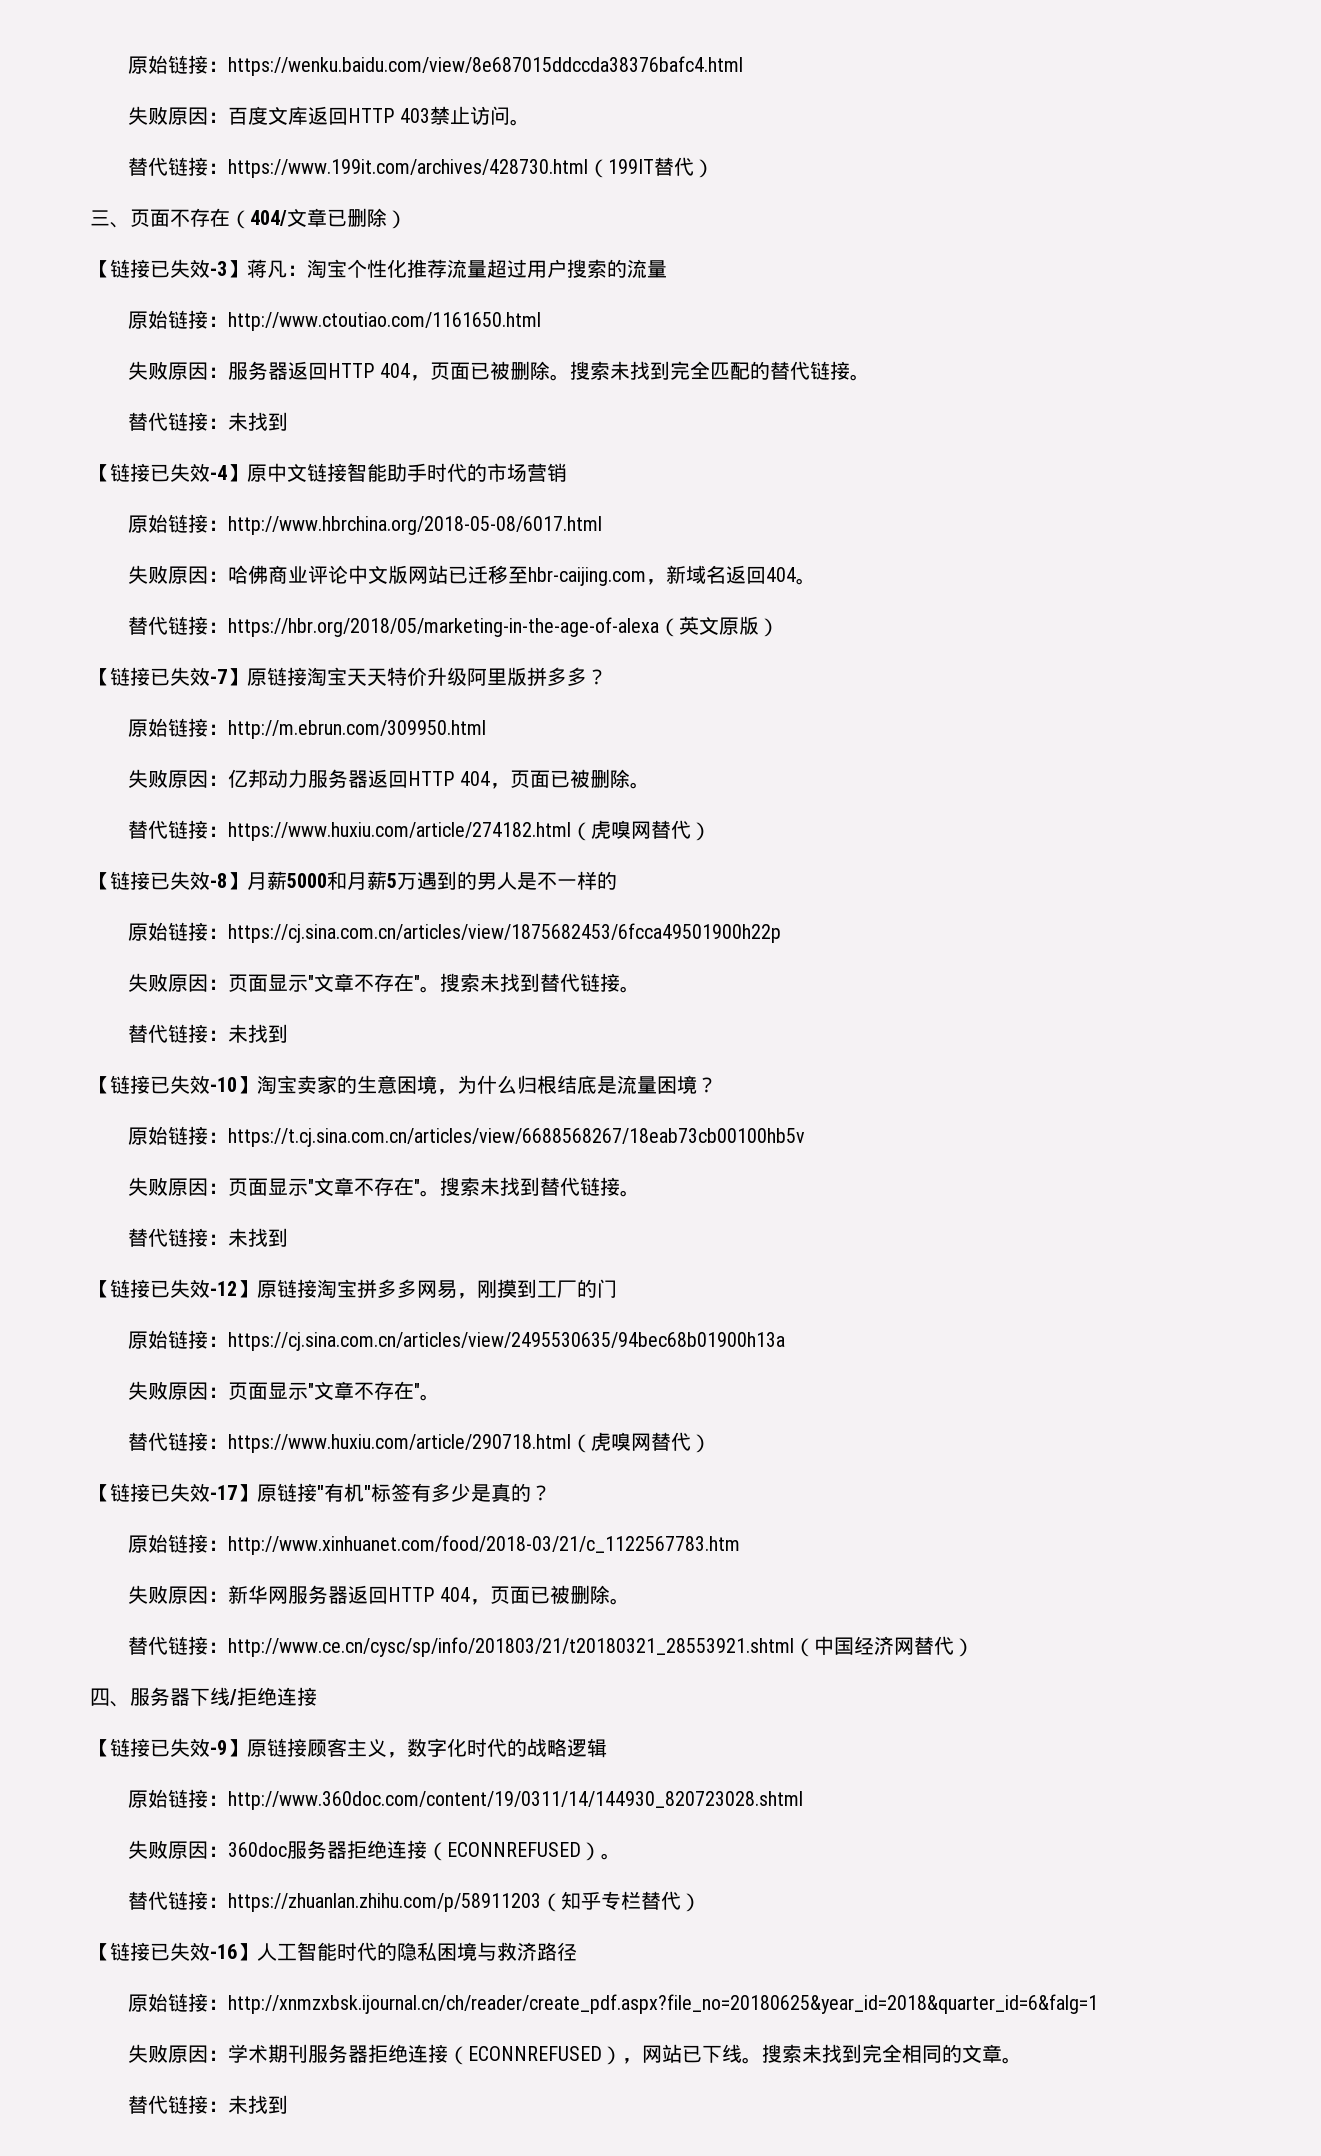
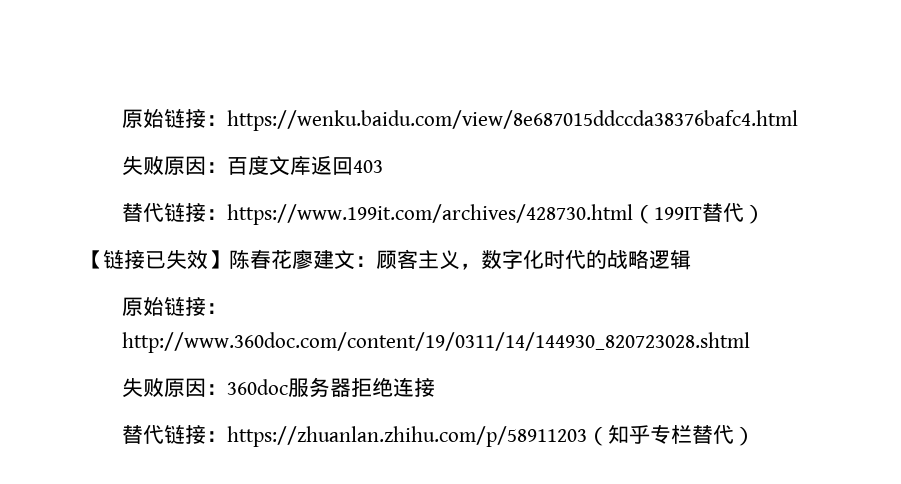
[347,108,395,123] HTTP -> (354, 166) none
[430,106,531,126] 禁止访问。 -> (384, 166) none
[90,208,407,229] [90,259,667,278] [127,310,541,331] [127,361,871,381] [127,412,288,431] [90,463,567,482] [127,514,602,535] [127,565,816,586] [127,616,779,637] [90,667,607,686] [127,718,486,739] [127,769,651,789] [127,820,711,841] [90,871,617,890] [127,922,781,943] [127,973,640,993] [127,1024,288,1043] [90,1075,717,1095] [127,1126,805,1147] [127,1177,640,1197] [127,1228,288,1247] [90,1279,617,1299] [127,1330,785,1351] [127,1381,440,1401] [127,1432,711,1453] [90,1483,551,1502] [127,1534,740,1555] [127,1585,631,1605] [127,1636,974,1657] [90,1687,317,1707] [90,1738,307,1757] 三、页面不存在（404/文章已删除） // 【链接已失效-3】蒋凡：淘宝个性化推荐流量超过用户搜索的流量 // 原始链接：http://www.ctoutiao.com/1161650.html // 失败原因：服务器返回HTTP 404，页面已被删除。搜索未找到完全匹配的替代链接。 // 替代链接：未找到 // 【链接已失效-4】原中文链接智能助手时代的市场营销 // 原始链接：http://www.hbrchina.org/2018-05-08/6017.html // 失败原因：哈佛商业评论中文版网站已迁移至hbr-caijing.com，新域名返回404。 // 替代链接：https://hbr.org/2018/05/marketing-in-the-age-of-alexa（英文原版） // 【链接已失效-7】原链接淘宝天天特价升级阿里版拼多多？ // 原始链接：http://m.ebrun.com/309950.html // 失败原因：亿邦动力服务器返回HTTP 404，页面已被删除。 // 替代链接：https://www.huxiu.com/article/274182.html（虎嗅网替代） // 【链接已失效-8】月薪5000和月薪5万遇到的男人是不一样的 // 原始链接：https://cj.sina.com.cn/articles/view/1875682453/6fcca49501900h22p // 失败原因：页面显示"文章不存在"。搜索未找到替代链接。 // 替代链接：未找到 // 【链接已失效-10】淘宝卖家的生意困境，为什么归根结底是流量困境？ // 原始链接：https://t.cj.sina.com.cn/articles/view/6688568267/18eab73cb00100hb5v // 失败原因：页面显示"文章不存在"。搜索未找到替代链接。 // 替代链接：未找到 // 【链接已失效-12】原链接淘宝拼多多网易，刚摸到工厂的门 // 原始链接：https://cj.sina.com.cn/articles/view/2495530635/94bec68b01900h13a // 失败原因：页面显示"文章不存在"。 // 替代链接：https://www.huxiu.com/article/290718.html（虎嗅网替代） // 【链接已失效-17】原链接"有机"标签有多少是真的？ // 原始链接：http://www.xinhuanet.com/food/2018-03/21/c_1122567783.htm // 失败原因：新华网服务器返回HTTP 404，页面已被删除。 // 替代链接：http://www.ce.cn/cysc/sp/info/201803/21/t20180321_28553921.shtml（中国经济网替代） // 四、服务器下线/拒绝连接 // 【链接已失效-9】原链接 -> [82,249,376,270] 【链接已失效】陈春花廖建文：
[426,1842,621,1861] （ECONNREFUSED）。 -> (436, 387) none
[90,1942,577,1961] [127,1993,1098,2014] [127,2044,1022,2065] [127,2095,288,2114] // 【链接已失效-16】人工智能时代的隐私困境与救济路径 // 原始链接：http://xnmzxbsk.ijournal.cn/ch/reader/create_pdf.aspx?file_no=20180625&year_id=2018&quarter_id=6&falg=1 // 失败原因：学术期刊服务器拒绝连接（ECONNREFUSED），网站已下线。搜索未找到完全相同的文章。 // 替代链接：未找到 -> (756, 436) none

